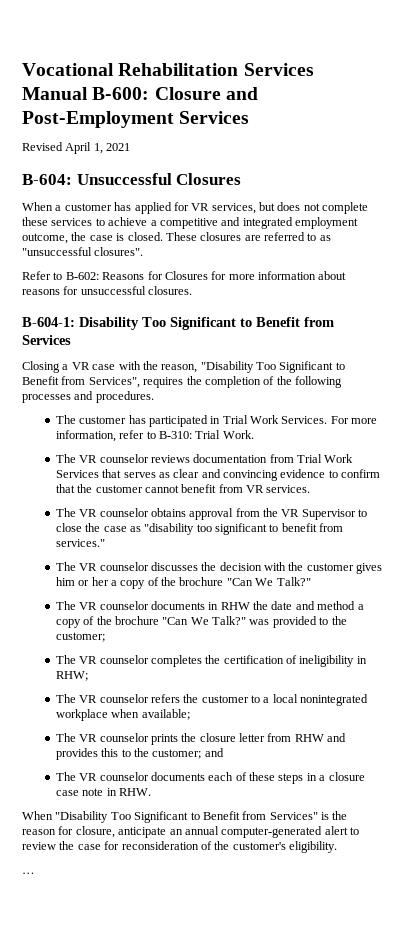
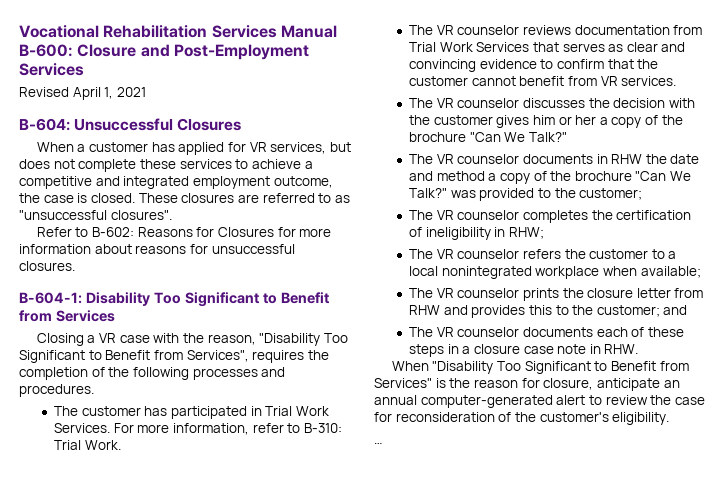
[55,508,368,520] [55,523,344,535] [55,539,105,547] // The VR counselor obtains approval from the VR Supervisor to close the case as "disability too significant to benefit from services." -> (677, 81) none

